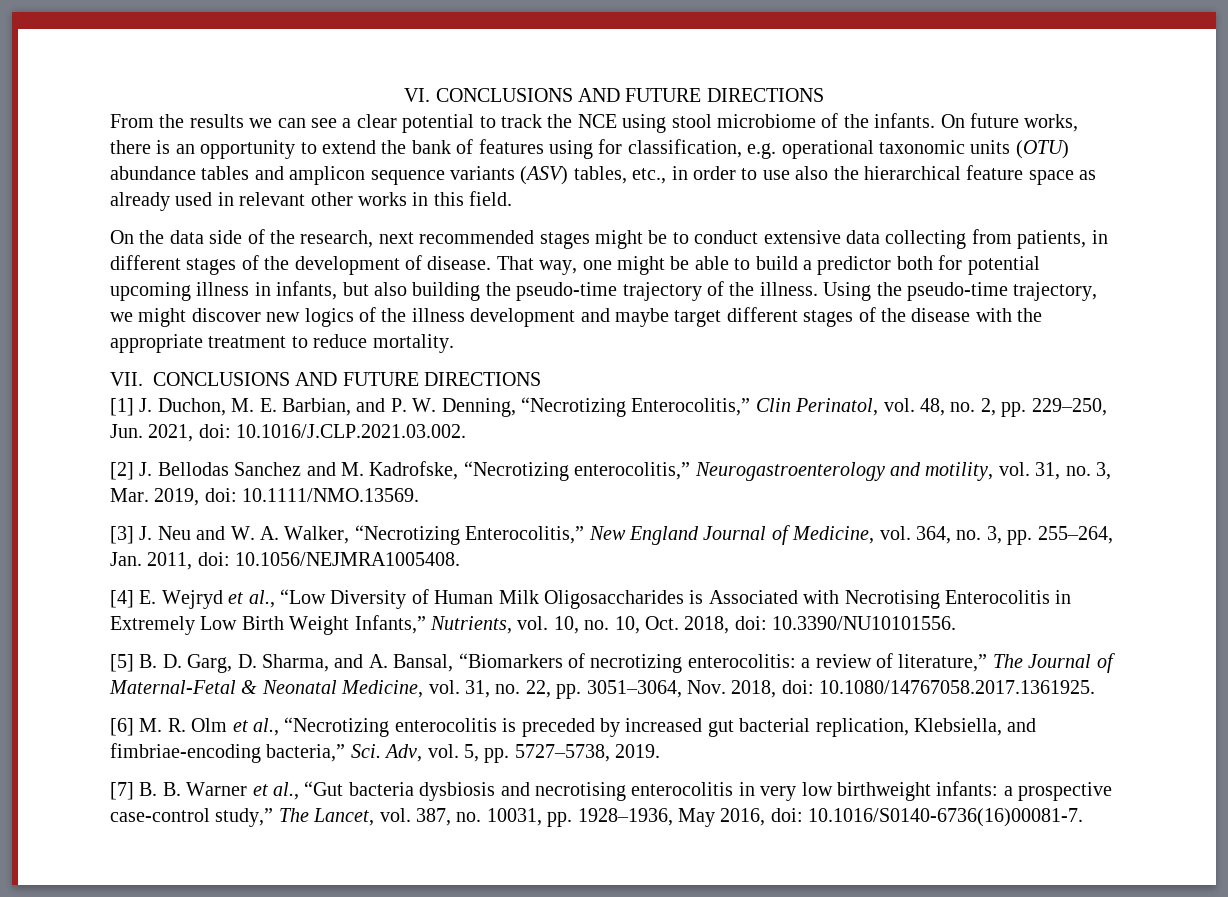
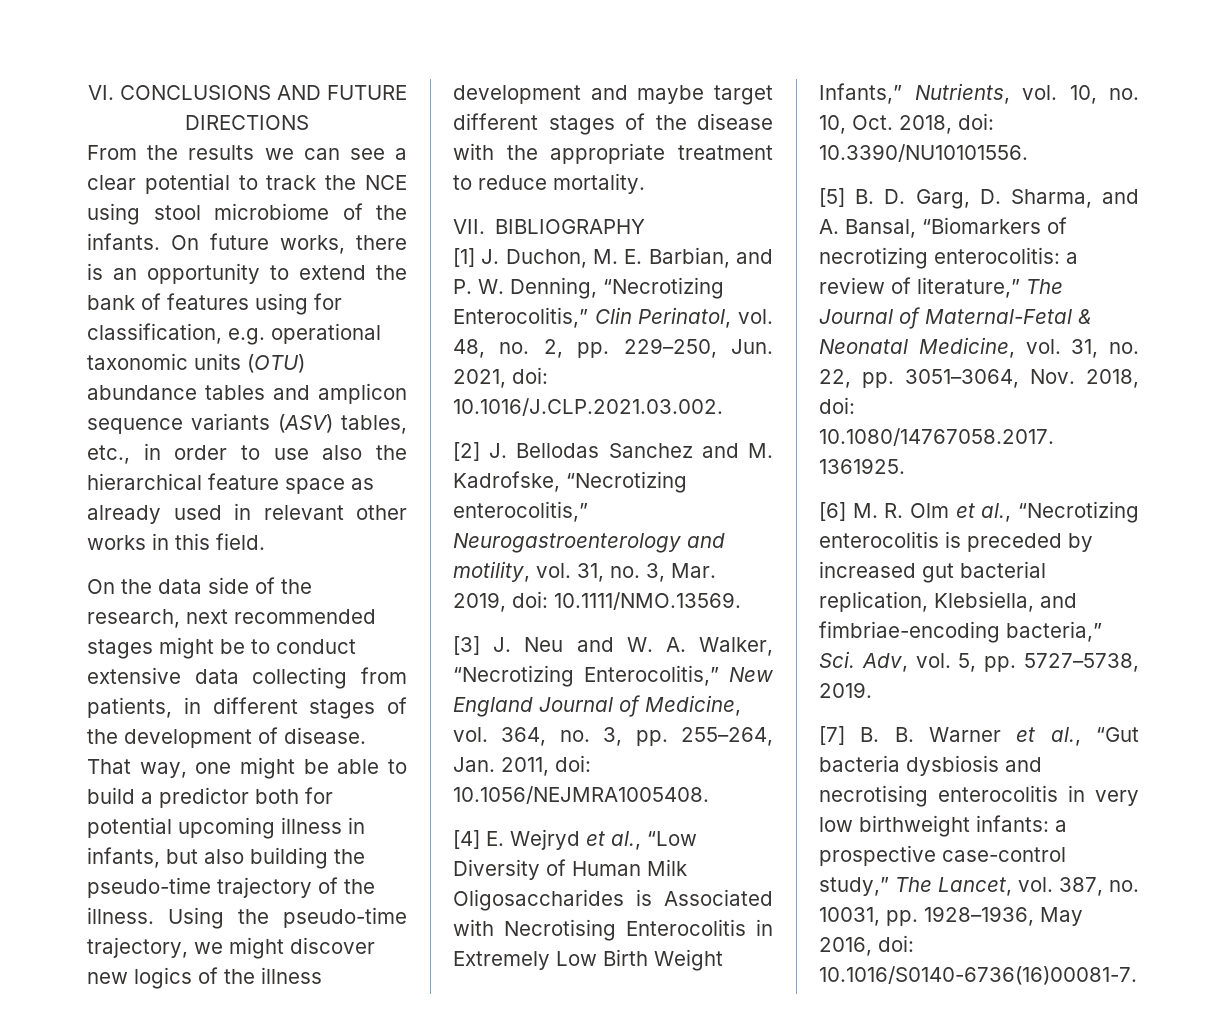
[153,372,542,386] CONCLUSIONS AND FUTURE DIRECTIONS -> [495,219,646,234] BIBLIOGRAPHY

